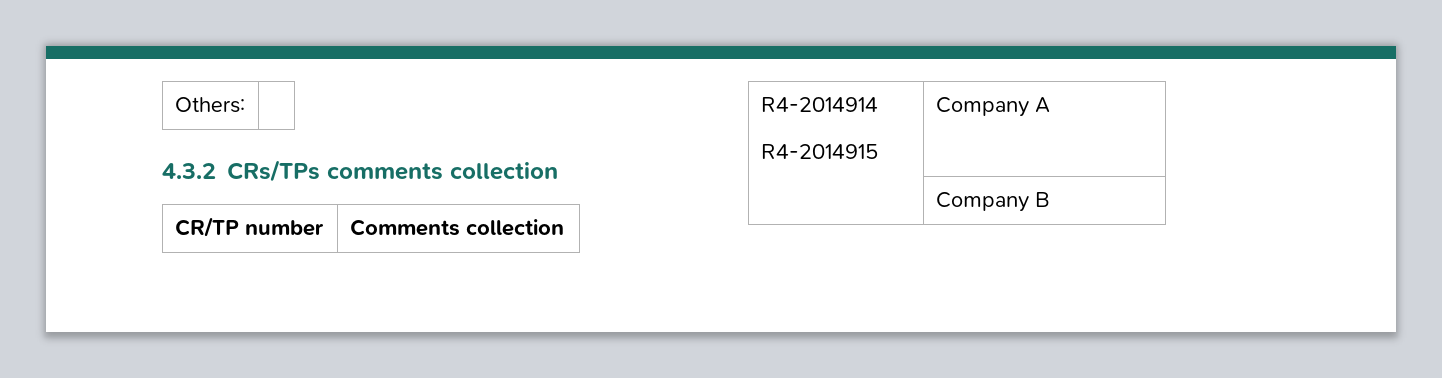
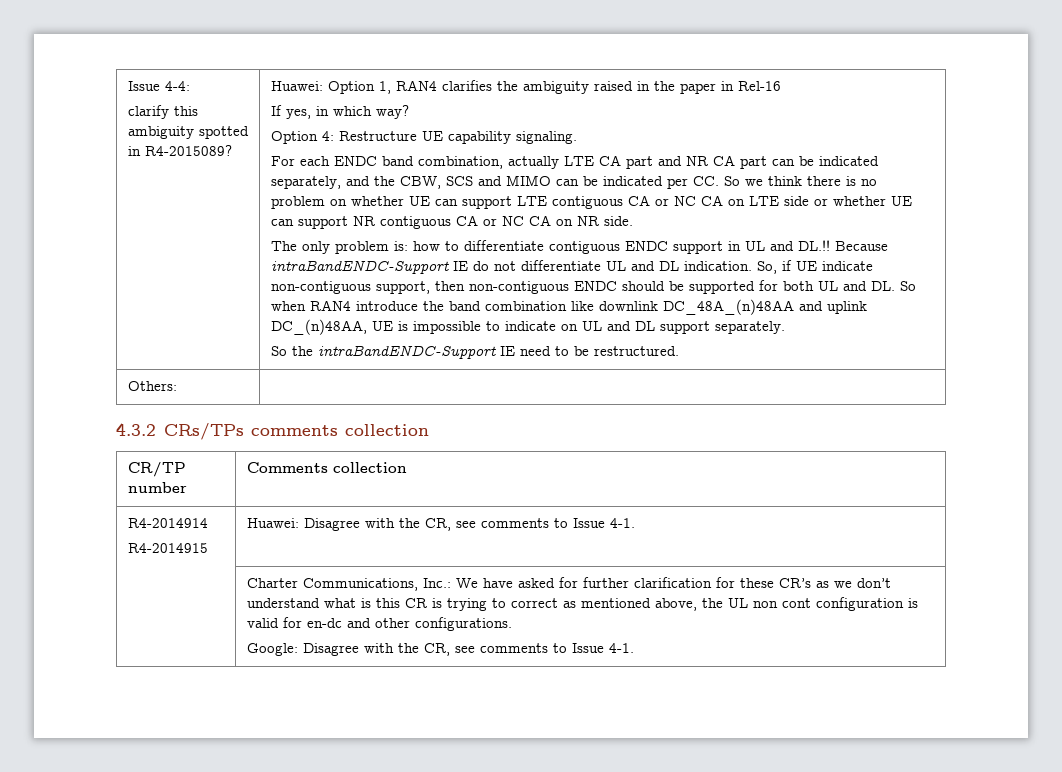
(174, 105) none -> [127,81,190,91] [127,105,198,119] [127,126,249,139] [127,145,232,156] [270,80,781,94] [270,105,409,119] [270,131,577,144] [270,155,879,169] [270,175,877,189] [270,195,912,209] [270,215,633,229] [270,240,888,254] [270,260,873,274] [270,280,916,294] [270,299,867,315] [270,319,785,335] [270,345,679,359] Issue 4-4: // clarify this ambiguity spotted in R4-2015089? | Huawei: Option 1, RAN4 clarifies the ambiguity raised in the paper in Rel-16 // If yes, in which way? // Option 4: Restructure UE capability signaling. // For each ENDC band combination, actually LTE CA part and NR CA part can be indicated separately, and the CBW, SCS and MIMO can be indicated per CC. So we think there is no problem on whether UE can support LTE contiguous CA or NC CA on LTE side or whether UE can support NR contiguous CA or NC CA on NR side. // The only problem is: how to differentiate contiguous ENDC support in UL and DL.!! Because intraBandENDC-Support IE do not differentiate UL and DL indication. So, if UE indicate non-contiguous support, then non-contiguous ENDC should be supported for both UL and DL. So when RAN4 introduce the band combination like downlink DC_48A_(n)48AA and uplink DC_(n)48AA, UE is impossible to indicate on UL and DL support separately. // So the intraBandENDC-Support IE need to be restructured. //
[935,97,1050,117] [935,192,1050,212] Company A // | Company B -> [246,518,635,531] [246,577,891,591] [246,597,918,611] [246,617,512,631] [246,643,634,656] Huawei: Disagree with the CR, see comments to Issue 4-1. // | Charter Communications, Inc.: We have asked for further clarification for these CR’s as we don’t understand what is this CR is trying to correct as mentioned above, the UL non cont configuration is valid for en-dc and other configurations. // Google: Disagree with the CR, see comments to Issue 4-1.

